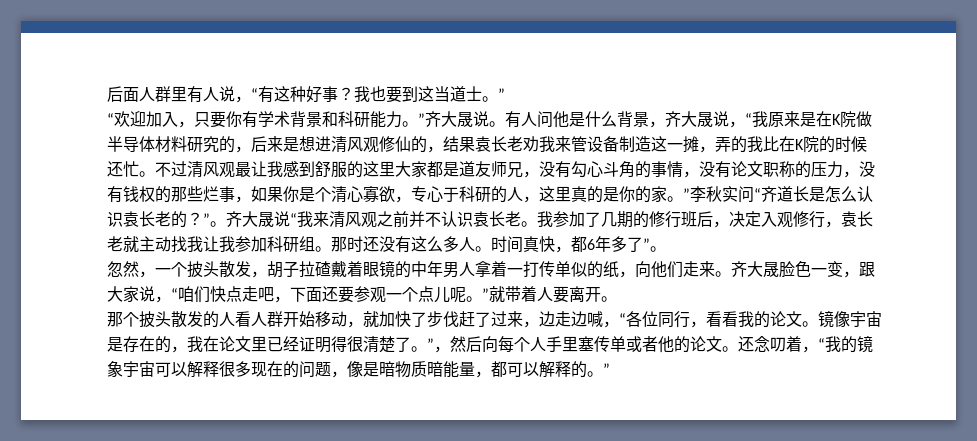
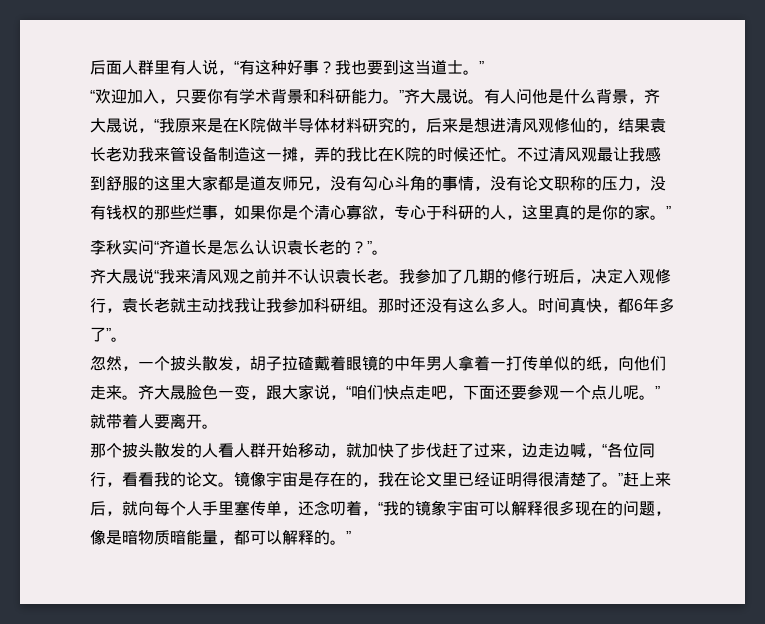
(690, 194) none -> (671, 212) //
(226, 224) none -> (388, 252) //
[434,336,482,353] ，然后 -> [623,472,671,487] [90,501,138,516] 赶上来后，就
[626,336,738,353] 或者他的论文。 -> [282,511,298,516] ，

